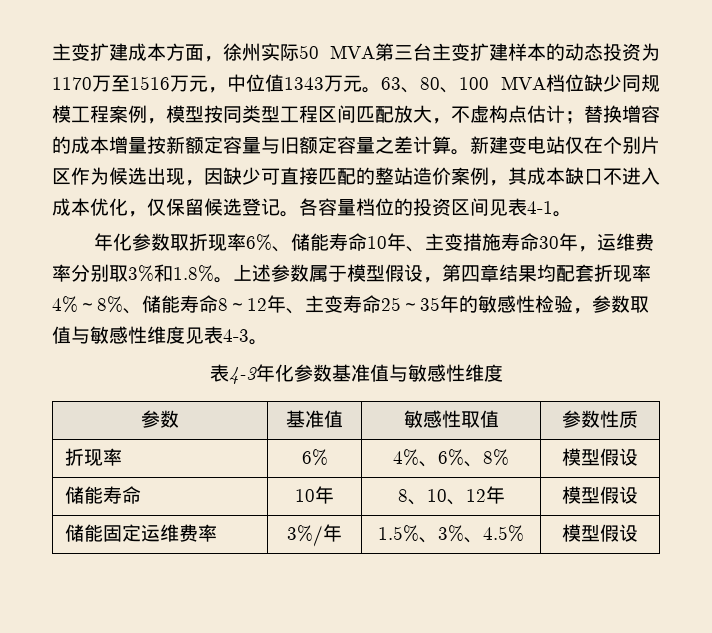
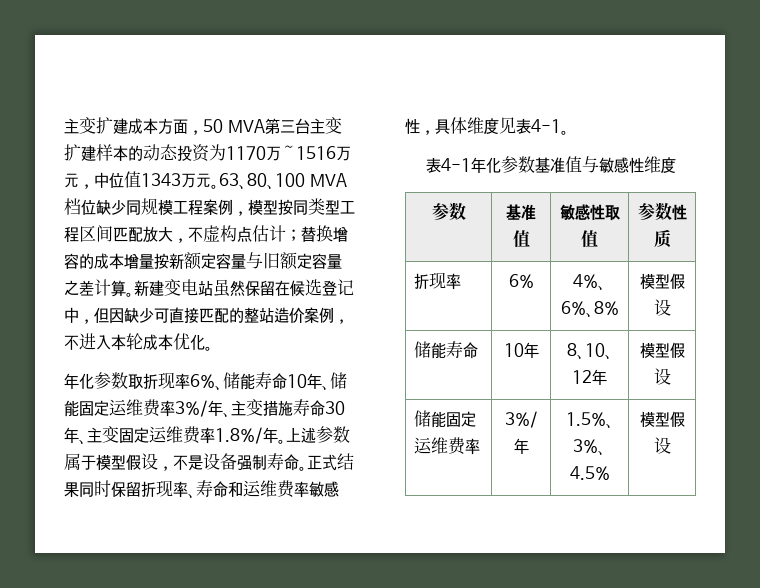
[223,43,299,61] 徐州实际 -> (203, 132) none
[111,75,130,92] 至 -> [281,145,296,159] ～
[565,136,660,154] [52,167,204,186] 仅在个别片区作为候选出现， -> [213,279,354,297] [64,307,109,324] 虽然保留在候选登记中，但
[508,167,660,185] [52,198,553,217] 其成本缺口不进入成本优化，仅保留候选登记。各容量档位的投资区间见表4-1 -> [64,333,205,350] 不进入本轮成本优化
(425, 249) none -> [330,372,347,389] [64,399,231,418] 储能固定运维费率3%/年、
[577,233,654,252] [52,264,214,282] ，运维费率分别取3%和1.8% -> [79,426,278,445] 、主变固定运维费率1.8%/年
[442,264,651,282] [52,295,649,314] [52,326,147,344] 第四章结果均配套折现率4%～8%、储能寿命8～12年、主变寿命25～35年的敏感性检验，参数取值与敏感性 -> [173,453,354,471] [64,480,339,499] [405,117,467,135] 不是设备强制寿命。正式结果同时保留折现率、寿命和运维费率敏感性，具体
[223,329,249,342] 4-3 -> [531,119,561,133] 4-1
[228,367,257,384] 4-3 -> [440,158,471,172] 4-1

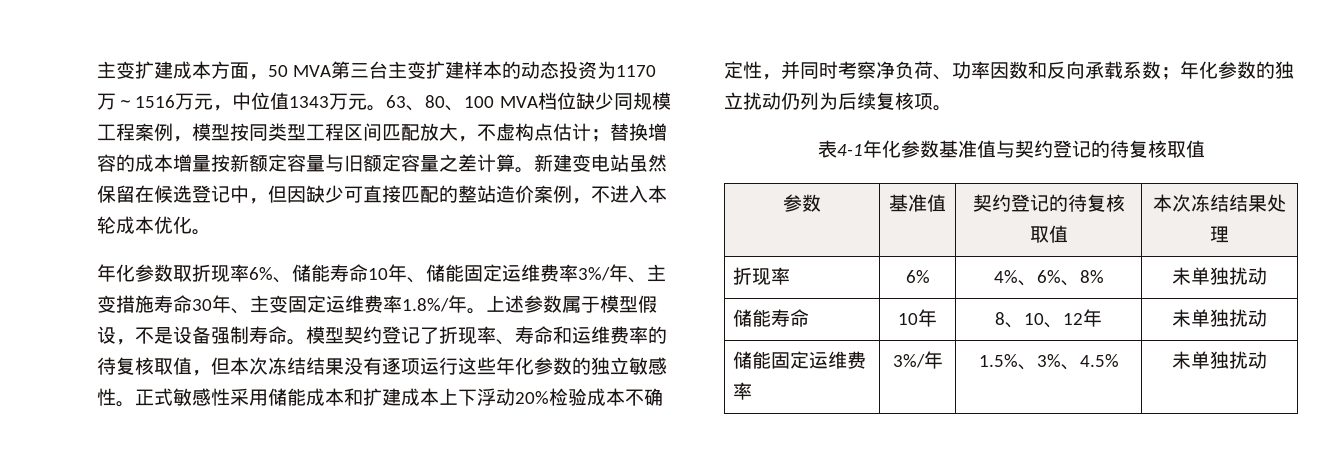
[307,453,354,471] [64,480,141,497] 正式结果同时保留 -> [306,326,439,344] 模型契约登记了
[309,481,339,497] [405,117,561,135] 敏感性，具体维度见表4-1 -> [648,326,667,344] [97,357,667,376] [97,388,663,407] [724,61,1294,80] [724,92,933,110] 的待复核取值，但本次冻结结果没有逐项运行这些年化参数的独立敏感性。正式敏感性采用储能成本和扩建成本上下浮动20%检验成本不确定性，并同时考察净负荷、功率因数和反向承载系数；年化参数的独立扰动仍列为后续复核项
[598,156,676,174] [431,202,466,221] [506,204,536,220] [512,230,530,248] [559,204,620,221] [581,230,598,248] [637,202,687,221] [653,229,671,248] 敏感性维度 // 参数 | 基准值 | 敏感性取值 | 参数性质 -> [1014,140,1205,158] [783,194,821,212] [889,194,946,212] [972,194,1125,212] [1029,225,1068,243] [1153,194,1286,212] [1210,226,1229,243] 契约登记的待复核取值 // 参数 | 基准值 | 契约登记的待复核取值 | 本次冻结结果处理
[639,273,685,290] [653,299,671,316] 模型假设 -> [1172,267,1267,285] 未单独扰动
[639,342,685,359] [653,368,671,385] 模型假设 -> [1172,309,1267,327] 未单独扰动
[639,411,685,428] [653,437,671,454] 模型假设 -> [1172,351,1267,369] 未单独扰动

